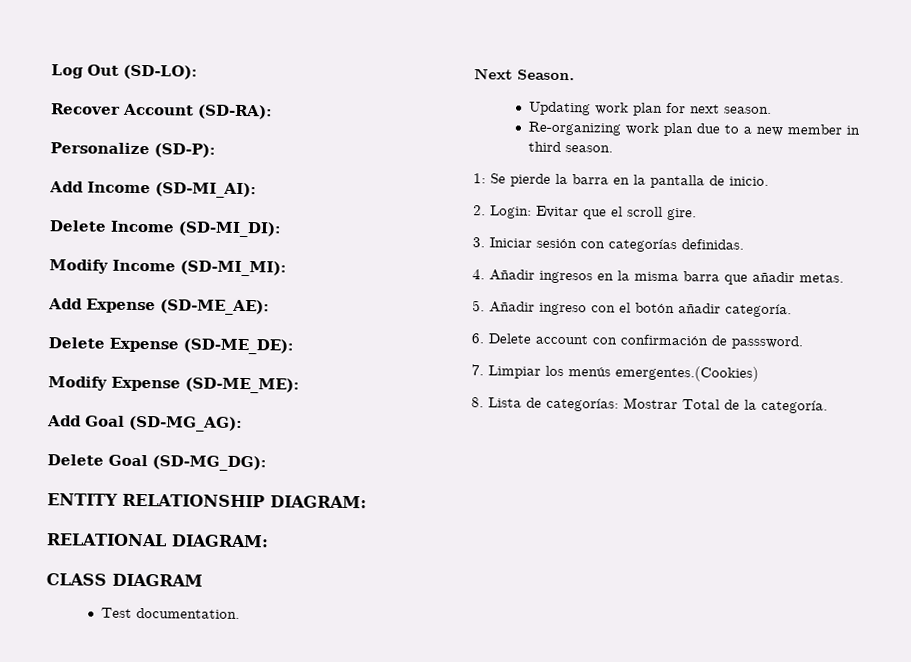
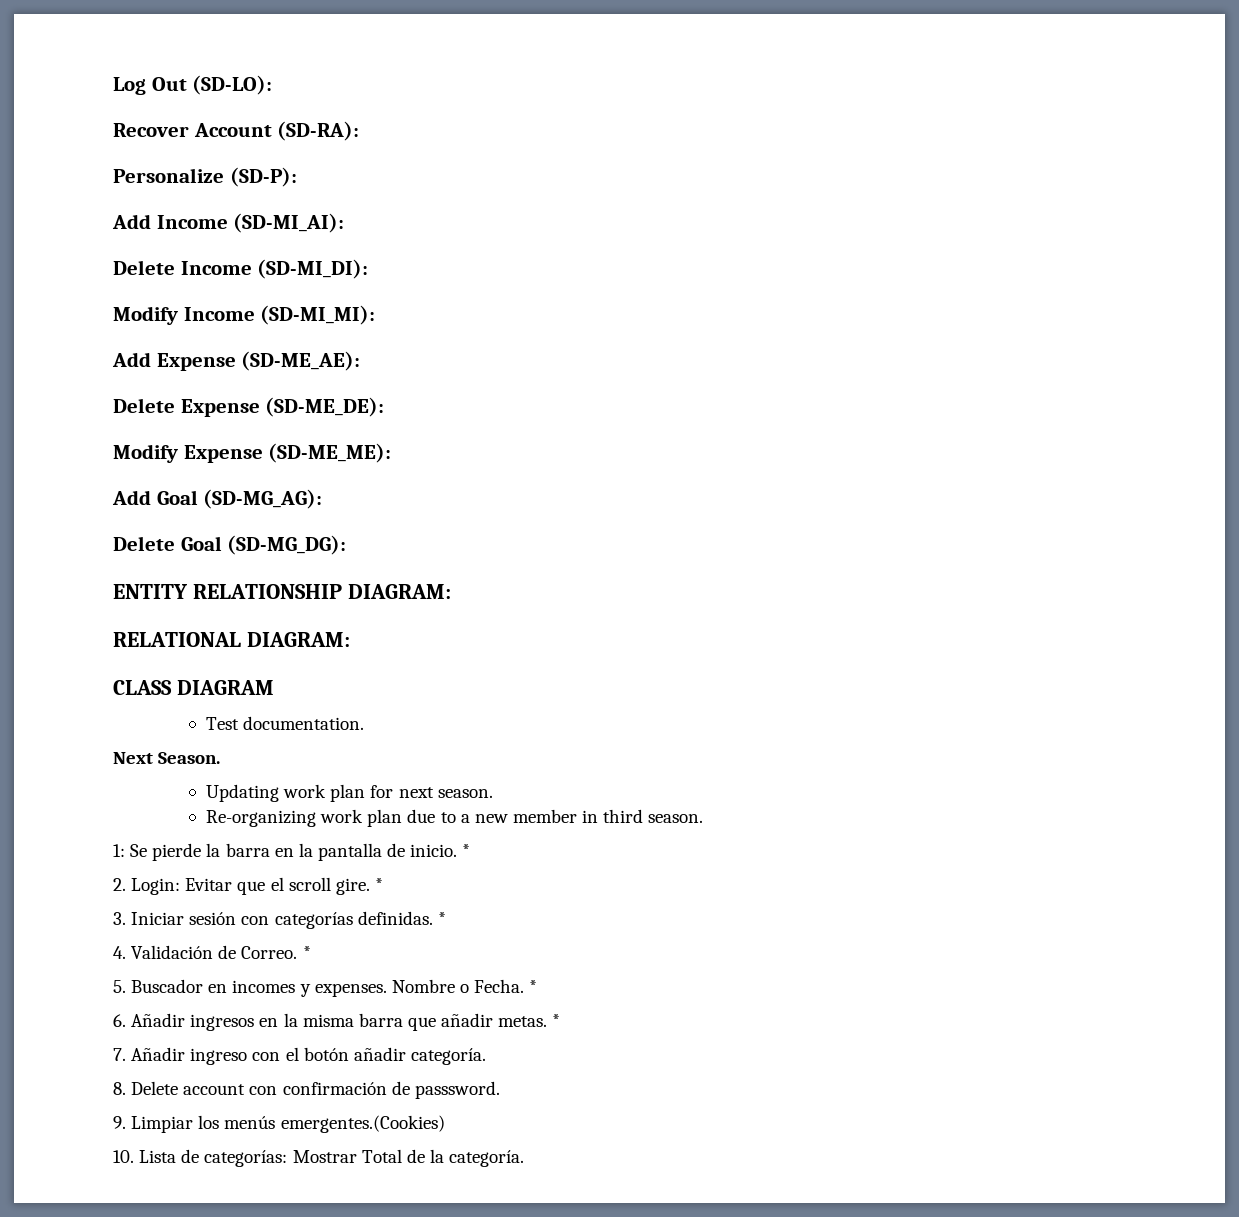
(769, 181) none -> [462,844,471,857] *
(697, 214) none -> [374,878,383,891] *
(744, 244) none -> [437,912,446,925] *
(485, 274) none -> [131,945,311,959] [113,979,538,997] [113,1014,126,1027] Validación de Correo. * // 5. Buscador en incomes y expenses. Nombre o Fecha. * // 6.
[472,300,485,312] // 5. -> [552,1014,561,1027] [113,1048,126,1061] * // 7.
[471,333,484,344] 6. -> [113,1082,126,1095] 8.
[471,364,484,376] 7. -> [113,1116,126,1129] 9.
[471,397,484,408] 8. -> [113,1150,134,1163] 10.

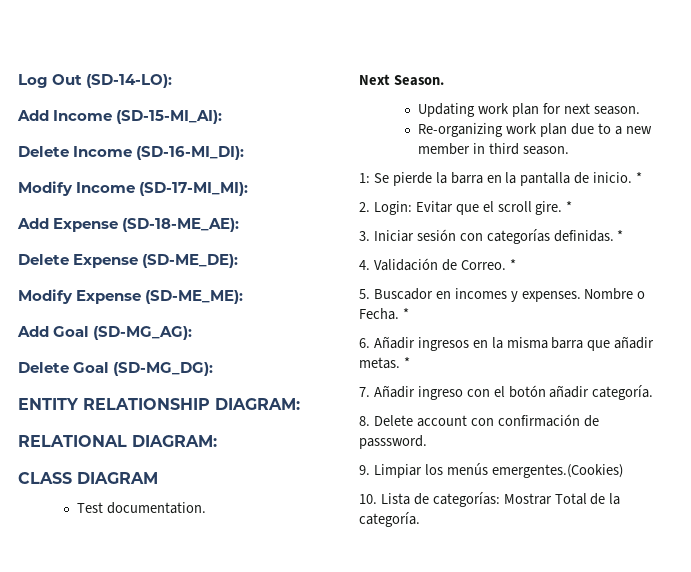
[192,75,273,95] [113,121,360,141] [113,167,297,187] (SD-LO): // Recover Account (SD-RA): // Personalize (SD-P): -> [86,74,173,88] (SD-14-LO):
[233,213,345,233] (SD-MI_AI): -> [116,110,223,124] (SD-15-MI_AI):
[257,259,369,279] (SD-MI_DI): -> [136,146,245,160] (SD-16-MI_DI):
[260,305,376,325] (SD-MI_MI): -> [139,182,249,196] (SD-17-MI_MI):
[241,351,361,371] (SD-ME_AE): -> [122,218,240,232] (SD-18-ME_AE):

